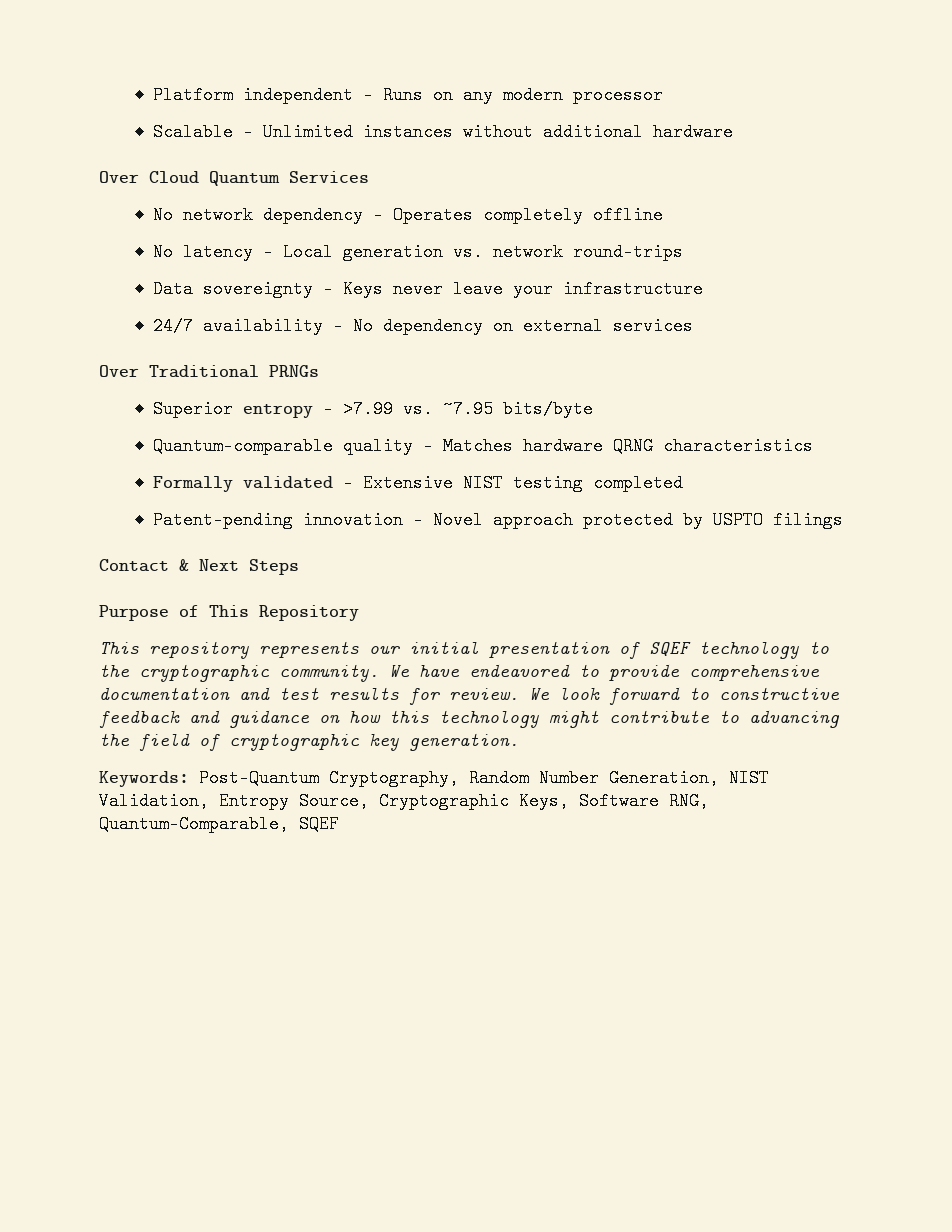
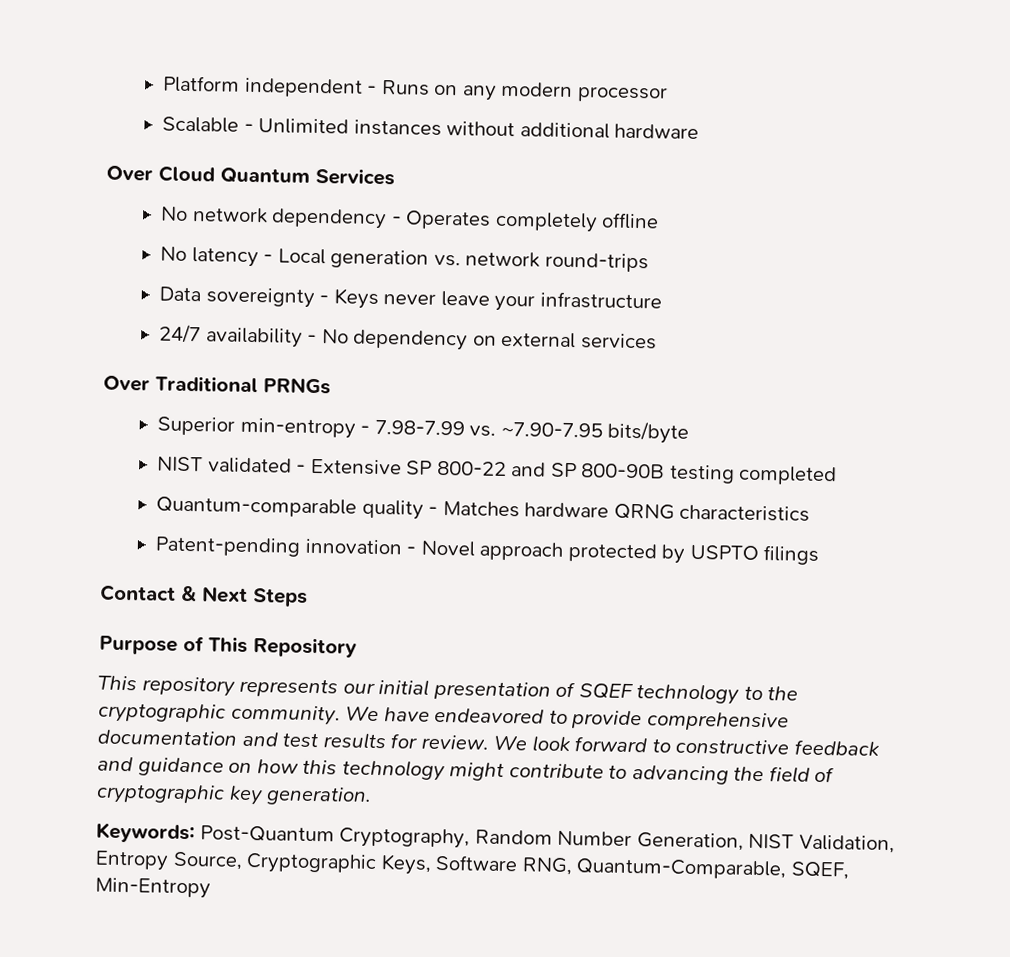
[242,400,593,418] entropy - >7.99 vs. ~7.95 bits/byte -> [239,417,690,444] [157,456,838,486] min-entropy - 7.98-7.99 vs. ~7.90-7.95 bits/byte // NIST validated - Extensive SP 800-22 and SP 800-90B testing completed
[152,474,683,492] // Formally validated - Extensive NIST testing completed -> (811, 513) none
[299,815,339,833] SQEF -> [790,861,850,880] [95,877,211,899] SQEF, Min-Entropy

